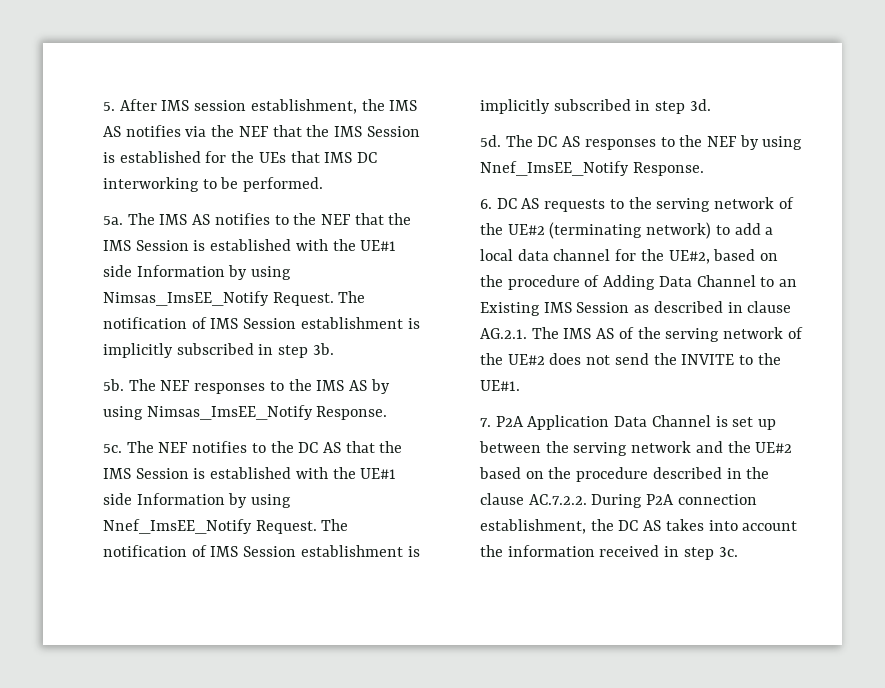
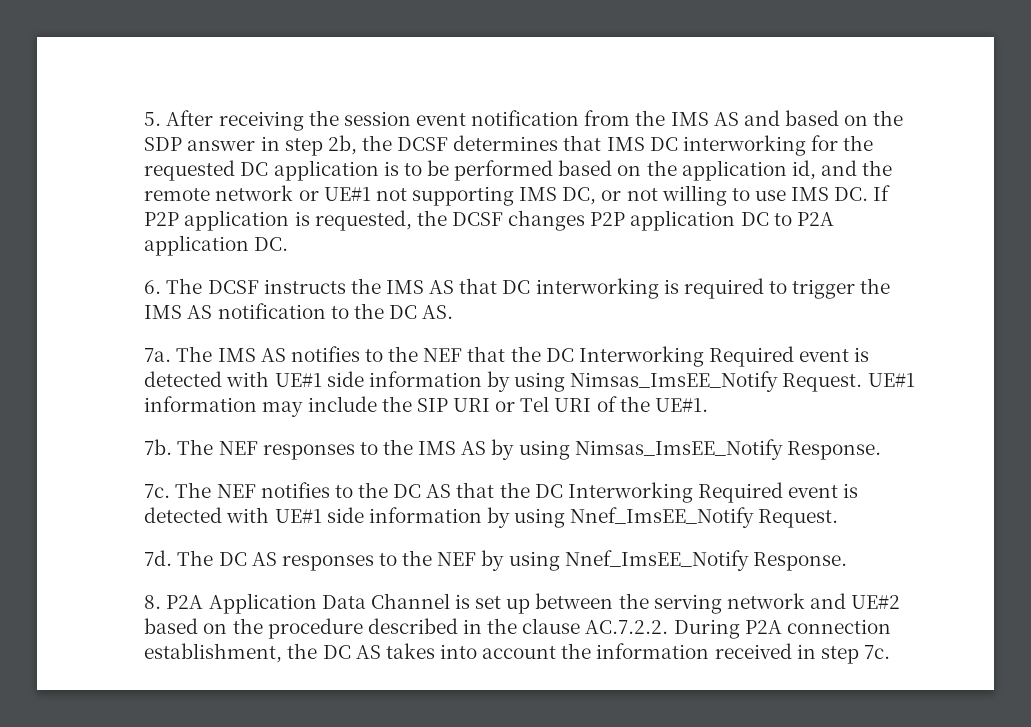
[161,99,418,114] [102,125,420,137] [102,151,377,163] [102,177,324,192] [102,216,123,225] IMS session establishment, the IMS AS notifies via the NEF that the IMS Session is established for the UEs that IMS DC interworking to be performed. // 5a. -> [218,110,904,131] [144,135,874,156] [144,160,893,181] [144,185,891,206] [144,210,834,231] [144,235,289,256] [144,278,891,299] [144,303,454,319] [144,348,172,362] receiving the session event notification from the IMS AS and based on the SDP answer in step 2b, the DCSF determines that IMS DC interworking for the requested DC application is to be performed based on the application id, and the remote network or UE#1 not supporting IMS DC, or not willing to use IMS DC. If P2P application is requested, the DCSF changes P2P application DC to P2A application DC. // 6. The DCSF instructs the IMS AS that DC interworking is required to trigger the IMS AS notification to the DC AS. // 7a.
[102,239,397,251] [102,265,225,277] IMS Session is established with the UE#1 side Information -> [545,346,870,367] [144,371,482,387] DC Interworking Required event is detected with UE#1 side information
[338,291,366,303] [102,317,420,329] [102,343,334,358] [102,379,124,391] The notification of IMS Session establishment is implicitly subscribed in step 3b. // 5b. -> [867,373,915,387] [144,396,708,417] [144,439,173,455] UE#1 information may include the SIP URI or Tel URI of the UE#1. // 7b.
[102,444,122,453] 5c. -> [144,484,171,498] 7c.
[102,467,397,479] [102,493,225,505] IMS Session is established with the UE#1 side Information -> [534,482,859,503] [144,507,482,523] DC Interworking Required event is detected with UE#1 side information
[321,519,349,531] [102,545,420,557] [479,99,711,114] [479,135,501,147] The notification of IMS Session establishment is implicitly subscribed in step 3d. // 5d. -> [144,550,173,566] // 7d.
[479,197,794,212] [479,222,774,239] [479,249,778,264] [479,275,797,290] [479,301,792,316] [479,327,803,342] [479,353,781,365] [479,380,520,391] [479,418,491,427] 6. DC AS requests to the serving network of the UE#2 (terminating network) to add a local data channel for the UE#2, based on the procedure of Adding Data Channel to an Existing IMS Session as described in clause AG.2.1. The IMS AS of the serving network of the UE#2 does not send the INVITE to the UE#1. // 7. -> [144,595,162,609] 8.
[727,441,751,453] the -> (846, 601) none
[718,547,738,557] 3c. -> [863,645,890,659] 7c.

